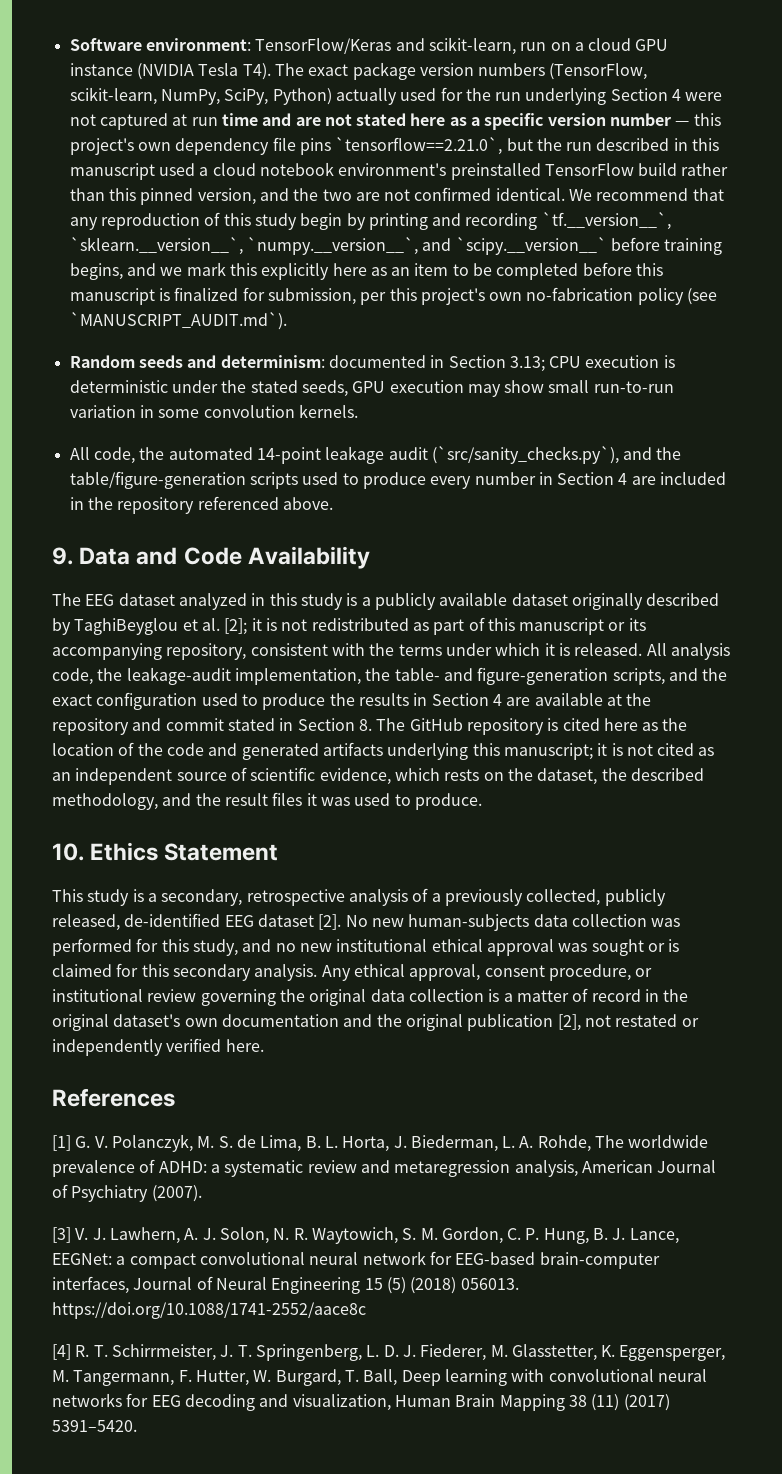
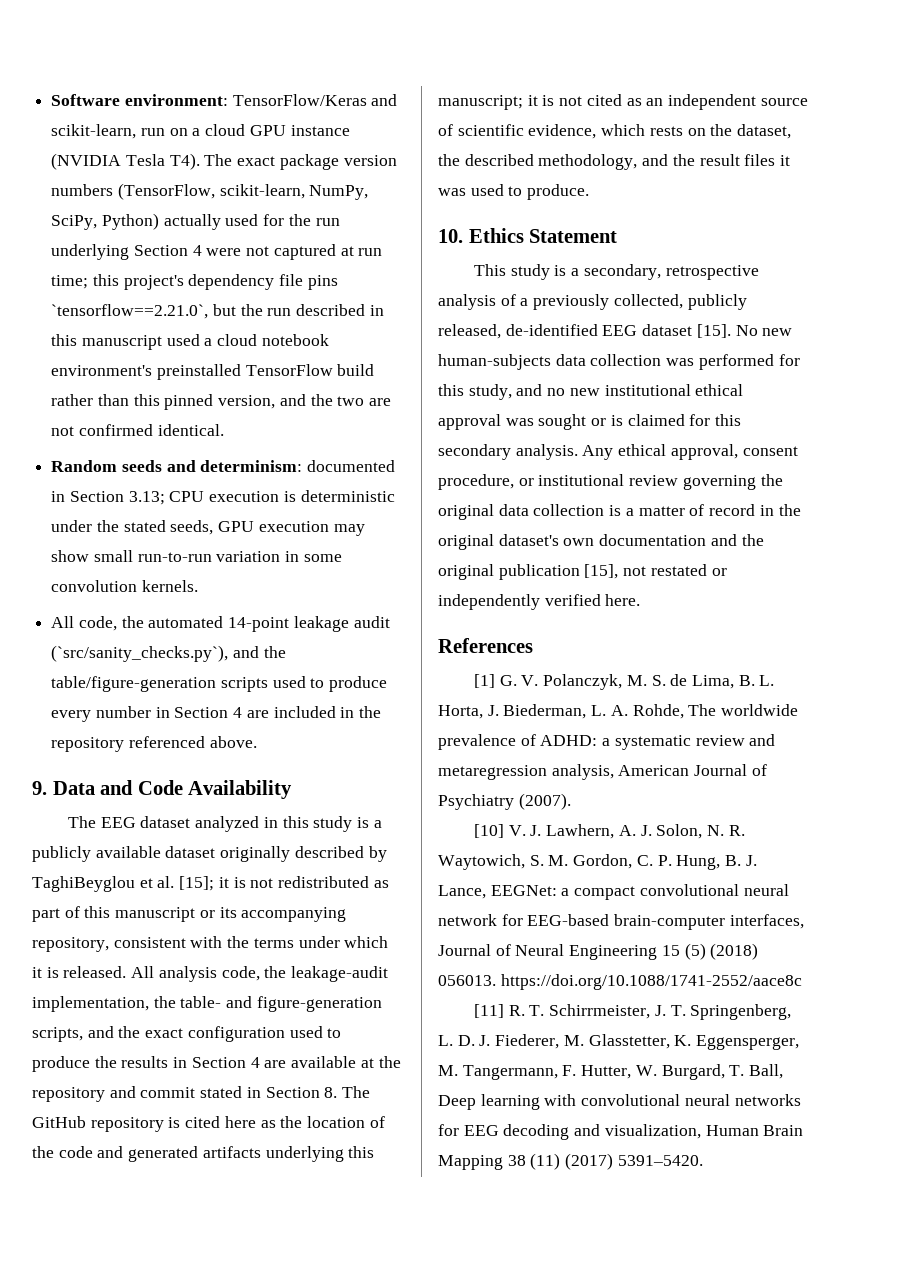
[221,113,721,130] [69,138,171,155] time and are not stated here as a specific version number — this project's own -> [51,274,184,290] time; this project's
[569,188,724,201] [69,212,671,230] [69,237,723,255] [69,262,664,280] [69,287,718,305] [69,312,287,330] We recommend that any reproduction of this study begin by printing and recording `tf.__version__`, `sklearn.__version__`, `numpy.__version__`, and `scipy.__version__` before training begins, and we mark this explicitly here as an item to be completed before this manuscript is finalized for submission, per this project's own no-fabrication policy (see `MANUSCRIPT_AUDIT.md`). -> (224, 430) none
[224,618,248,635] [2]; -> [179,876,215,891] [15];
[318,914,342,930] [2]. -> [696,324,731,338] [15].
[557,1014,581,1031] [2], -> [584,564,619,579] [15],
[52,1227,71,1243] [3] -> [473,824,504,838] [10]
[52,1344,71,1360] [4] -> [473,1004,504,1018] [11]

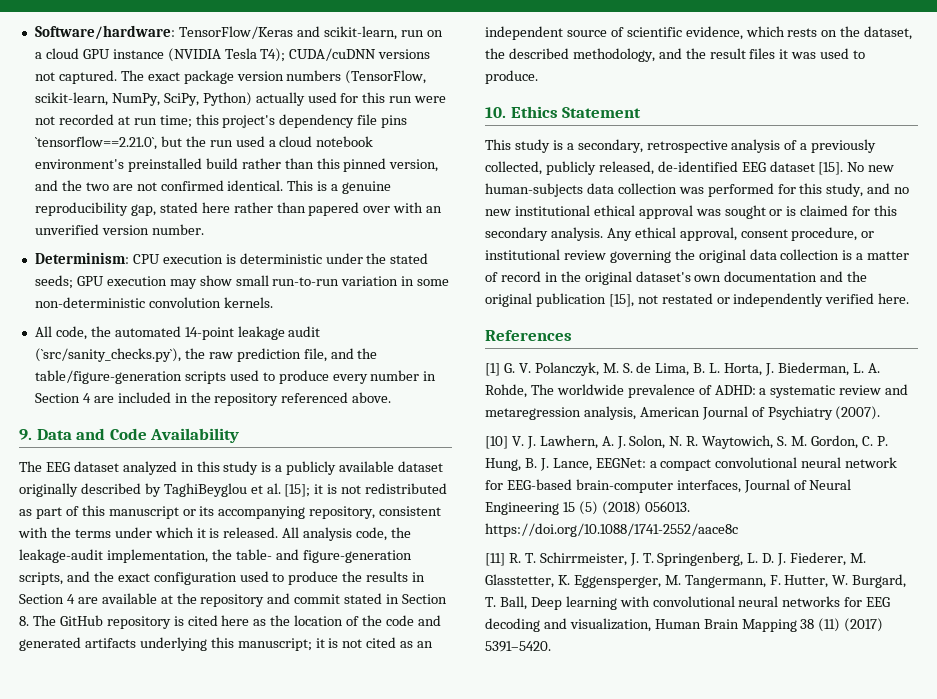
[51,94,228,106] Software environment: -> [34,25,175,40] Software/hardware:
[169,153,200,170] T4). -> [260,48,431,62] [34,70,117,84] T4); CUDA/cuDNN versions not captured.
[288,214,340,226] [51,244,202,260] the run underlying Section 4 -> [362,92,413,103] this run
[273,244,336,260] captured -> [58,114,114,125] recorded
[296,304,384,316] [51,334,162,350] described in this manuscript -> (233, 143) none
[245,364,333,376] TensorFlow -> (202, 165) none
[51,460,396,472] [51,491,165,505] // Random seeds and determinism: documented in Section 3.13; -> [287,180,392,194] [34,202,443,216] [34,224,204,235] [34,252,129,264] This is a genuine reproducibility gap, stated here rather than papered over with an unverified version number. // Determinism:
[170,520,214,535] seeds, -> [34,275,73,289] seeds;
(342, 558) none -> [34,297,145,308] non-deterministic
(229, 653) none -> [184,348,327,362] the raw prediction file,

